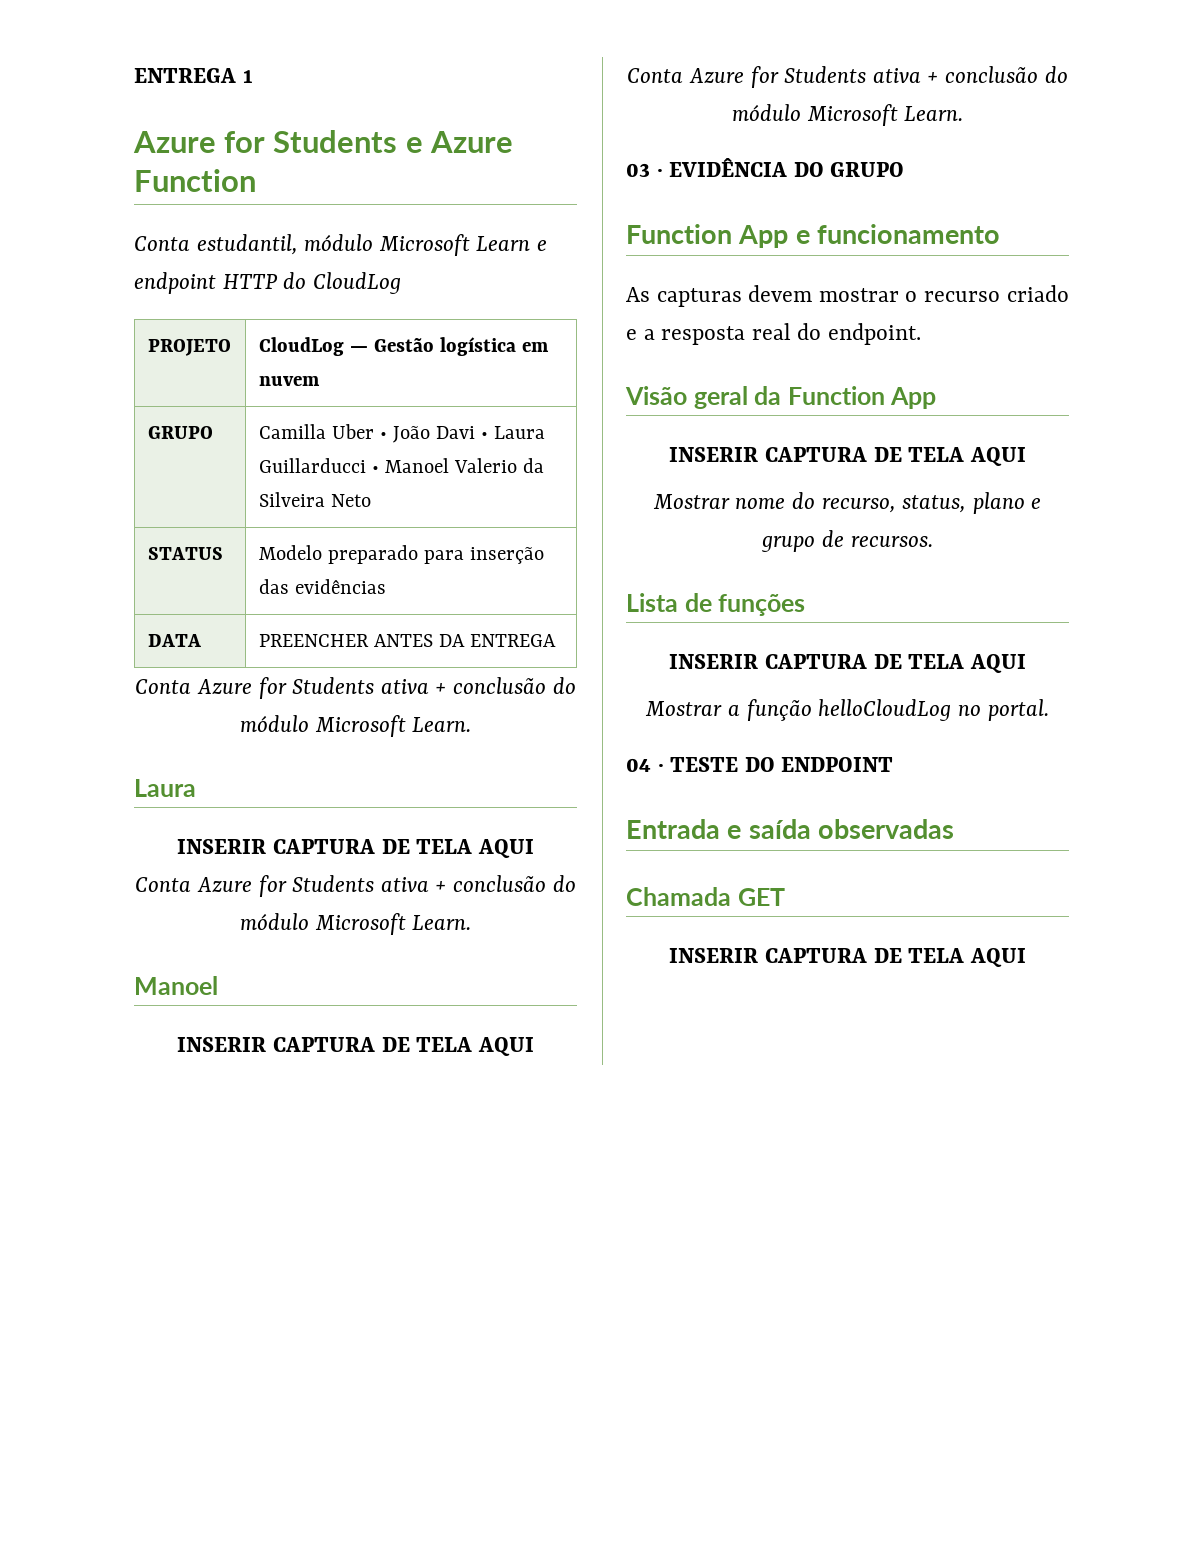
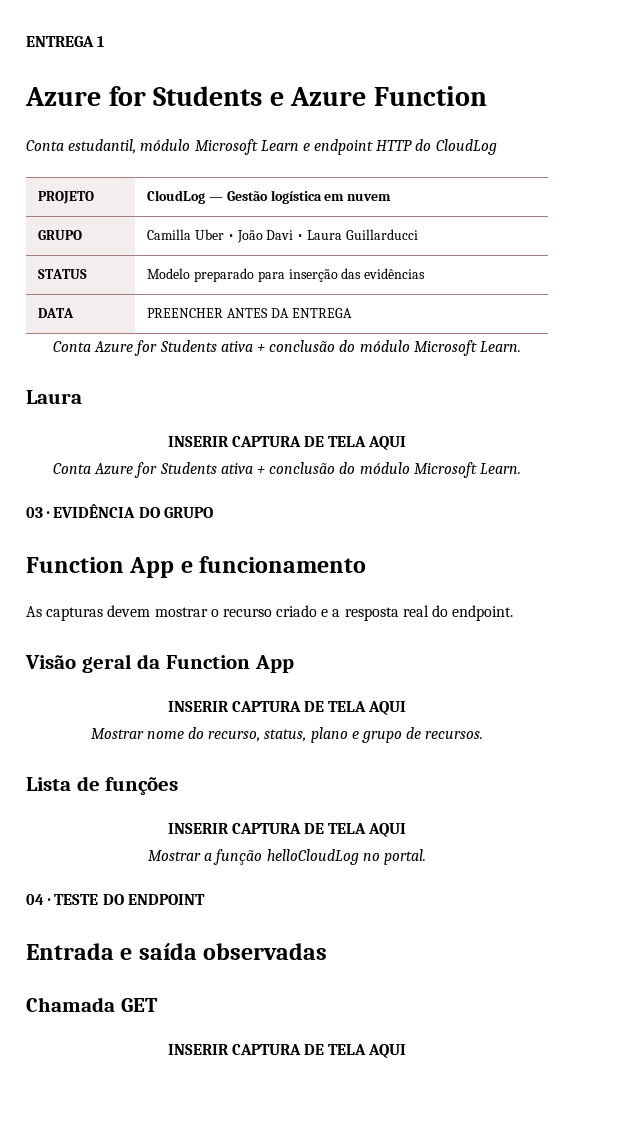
[371,458,544,473] [258,492,371,507] • Manoel Valerio da Silveira Neto -> (418, 234) none
[134,976,218,995] [177,1037,534,1056] [627,66,1068,88] [731,104,964,126] // Manoel // INSERIR CAPTURA DE TELA AQUI // Conta Azure for Students ativa + conclusão do módulo Microsoft Learn. -> (521, 468) none

